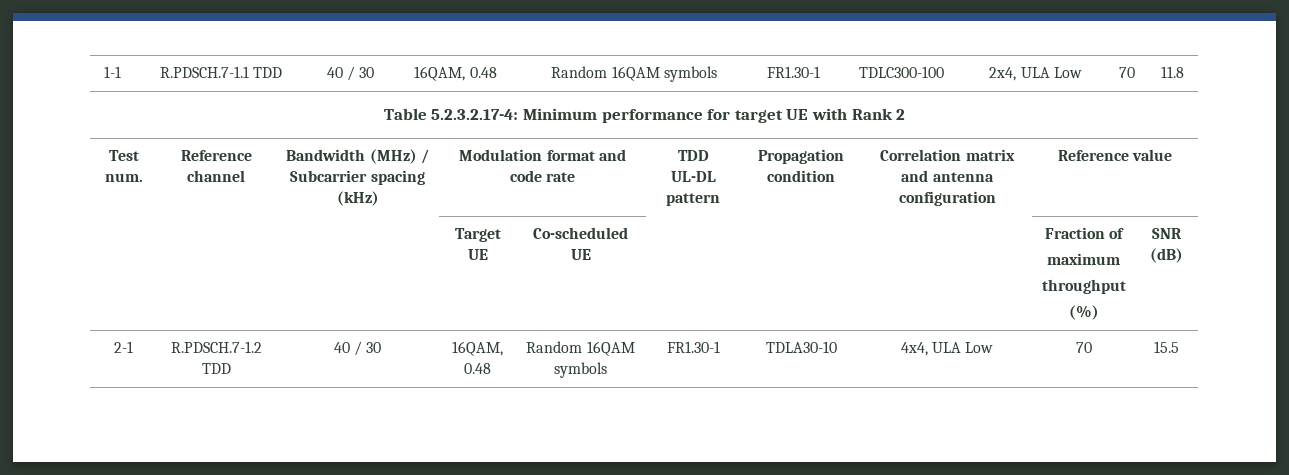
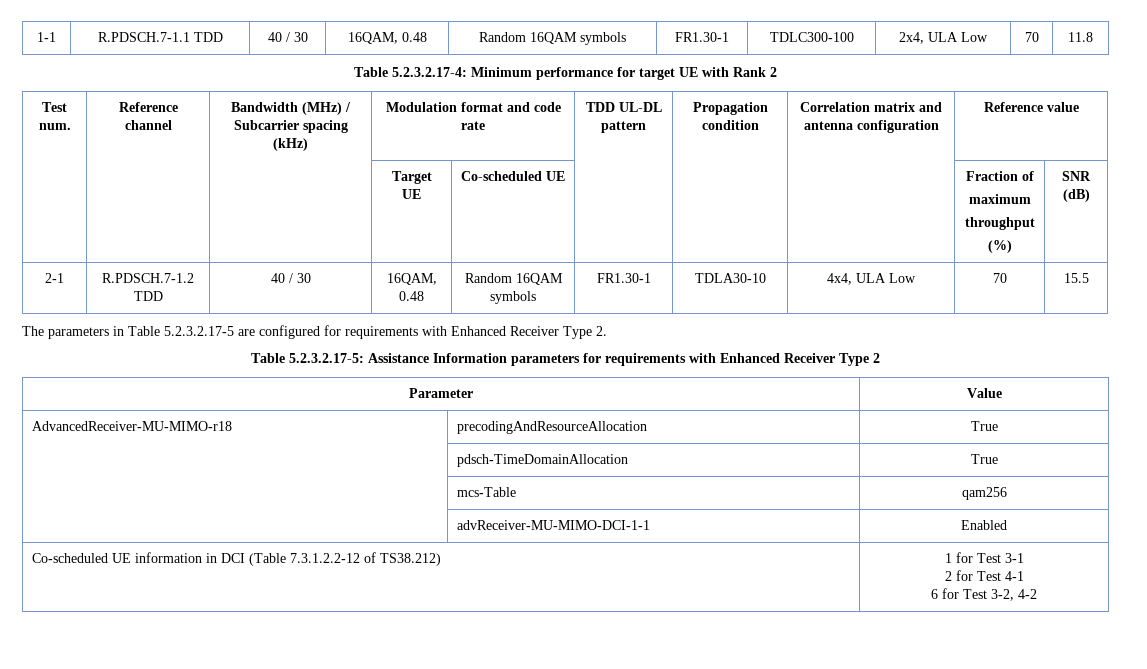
(1179, 347) none -> [22,325,607,339] [251,353,880,366] [409,388,473,398] [966,388,1002,398] [31,421,232,431] [456,421,647,434] [970,421,998,431] [456,454,628,467] [970,454,998,464] [456,487,516,497] [961,487,1007,500] [456,520,650,530] [961,520,1007,530] [31,552,441,566] [944,552,1024,563] [944,570,1024,581] [931,588,1037,601] // The parameters in Table 5.2.3.2.17-5 are configured for requirements with Enhanced Receiver Type 2. // Table 5.2.3.2.17-5: Assistance Information parameters for requirements with Enhanced Receiver Type 2 // Parameter | Value // AdvancedReceiver-MU-MIMO-r18 | precodingAndResourceAllocation | True // | pdsch-TimeDomainAllocation | True // | mcs-Table | qam256 // | advReceiver-MU-MIMO-DCI-1-1 | Enabled // Co-scheduled UE information in DCI (Table 7.3.1.2.2-12 of TS38.212) | 1 for Test 3-1 // 2 for Test 4-1 // 6 for Test 3-2, 4-2

